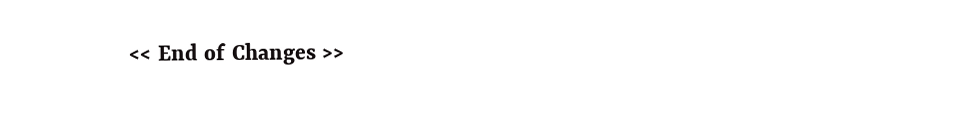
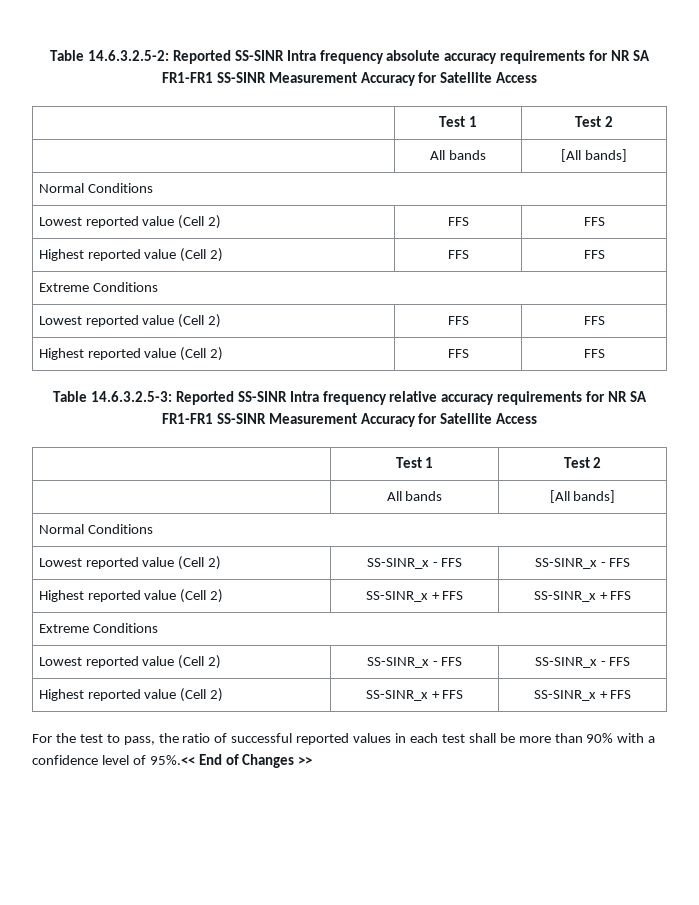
[128,49,151,61] << -> [49,50,651,64] [161,72,538,86] [439,116,477,127] [575,116,613,127] [430,150,486,160] [561,149,627,162] [38,183,153,193] [38,215,222,229] [447,217,469,226] [583,217,605,226] [38,248,224,262] [447,250,469,259] [583,250,605,259] [38,282,158,292] [38,314,222,328] [447,316,469,325] [583,316,605,325] [38,347,224,361] [447,349,469,358] [583,349,605,358] [52,391,648,405] [161,413,538,427] [395,457,434,468] [563,457,602,468] [386,491,443,501] [549,490,616,503] [38,524,153,534] [38,556,222,570] [366,558,463,569] [534,558,631,569] [38,589,224,603] [365,591,464,602] [533,591,632,602] [38,623,158,633] [38,655,222,669] [366,657,463,668] [534,657,631,668] [38,688,224,702] [365,690,464,701] [533,690,632,701] [32,733,656,745] [32,755,195,765] Table 14.6.3.2.5-2: Reported SS-SINR Intra frequency absolute accuracy requirements for NR SA FR1-FR1 SS-SINR Measurement Accuracy for Satellite Access // | Test 1 | Test 2 // | All bands | [All bands] // Normal Conditions // Lowest reported value (Cell 2) | FFS | FFS // Highest reported value (Cell 2) | FFS | FFS // Extreme Conditions // Lowest reported value (Cell 2) | FFS | FFS // Highest reported value (Cell 2) | FFS | FFS // Table 14.6.3.2.5-3: Reported SS-SINR Intra frequency relative accuracy requirements for NR SA FR1-FR1 SS-SINR Measurement Accuracy for Satellite Access // | Test 1 | Test 2 // | All bands | [All bands] // Normal Conditions // Lowest reported value (Cell 2) | SS-SINR_x - FFS | SS-SINR_x - FFS // Highest reported value (Cell 2) | SS-SINR_x + FFS | SS-SINR_x + FFS // Extreme Conditions // Lowest reported value (Cell 2) | SS-SINR_x - FFS | SS-SINR_x - FFS // Highest reported value (Cell 2) | SS-SINR_x + FFS | SS-SINR_x + FFS // For the test to pass, the ratio of successful reported values in each test shall be more than 90% with a confidence level of 95%.<<

